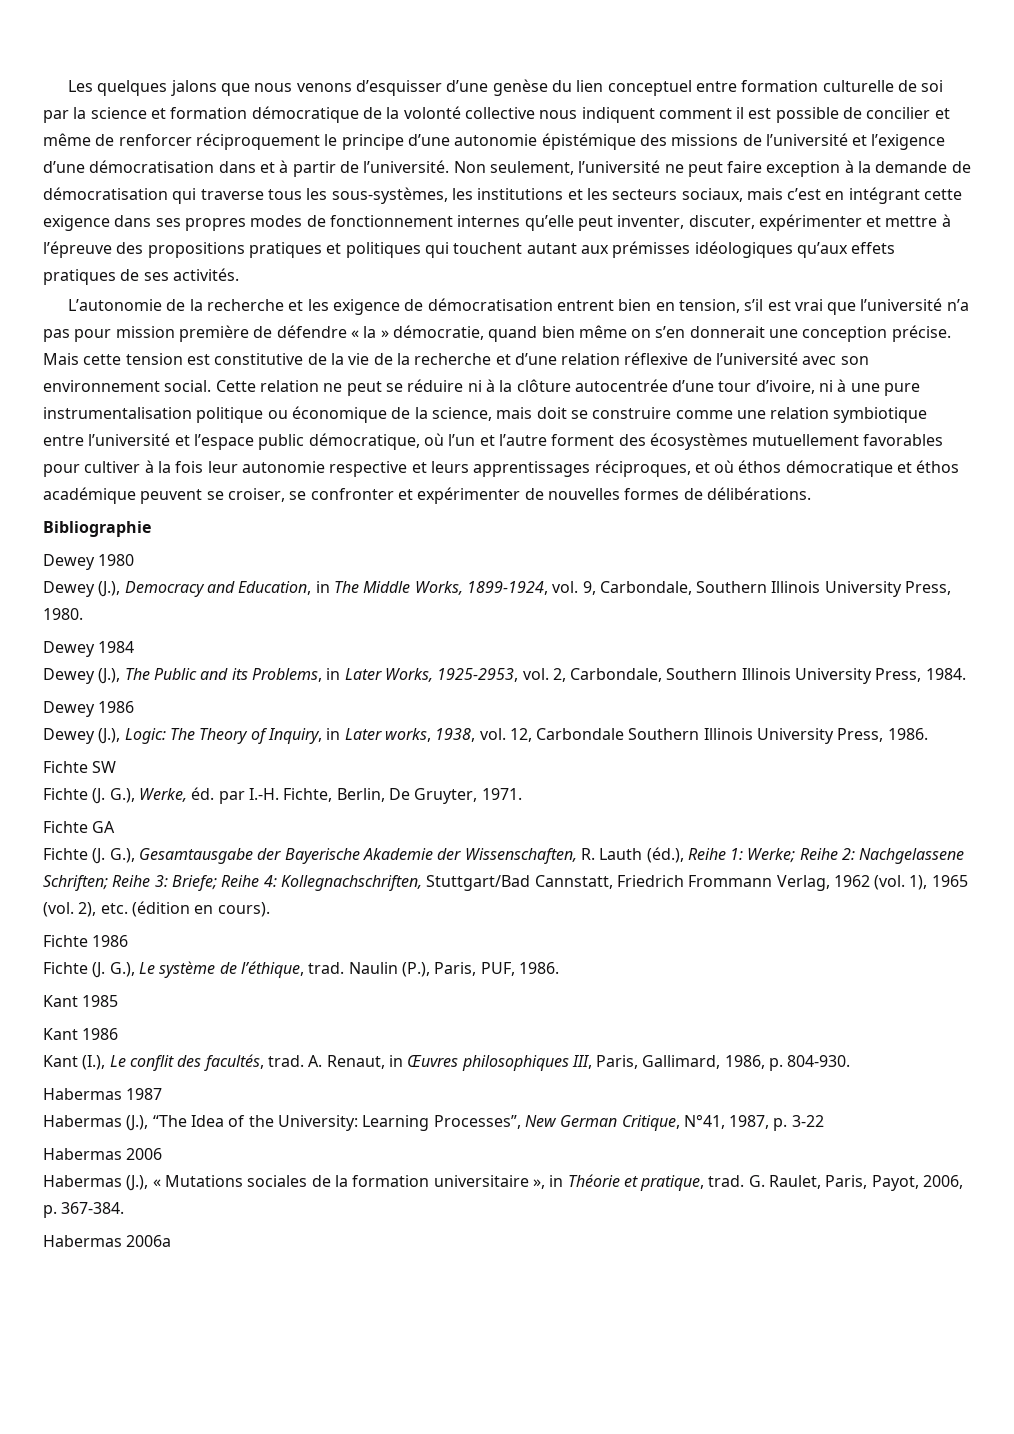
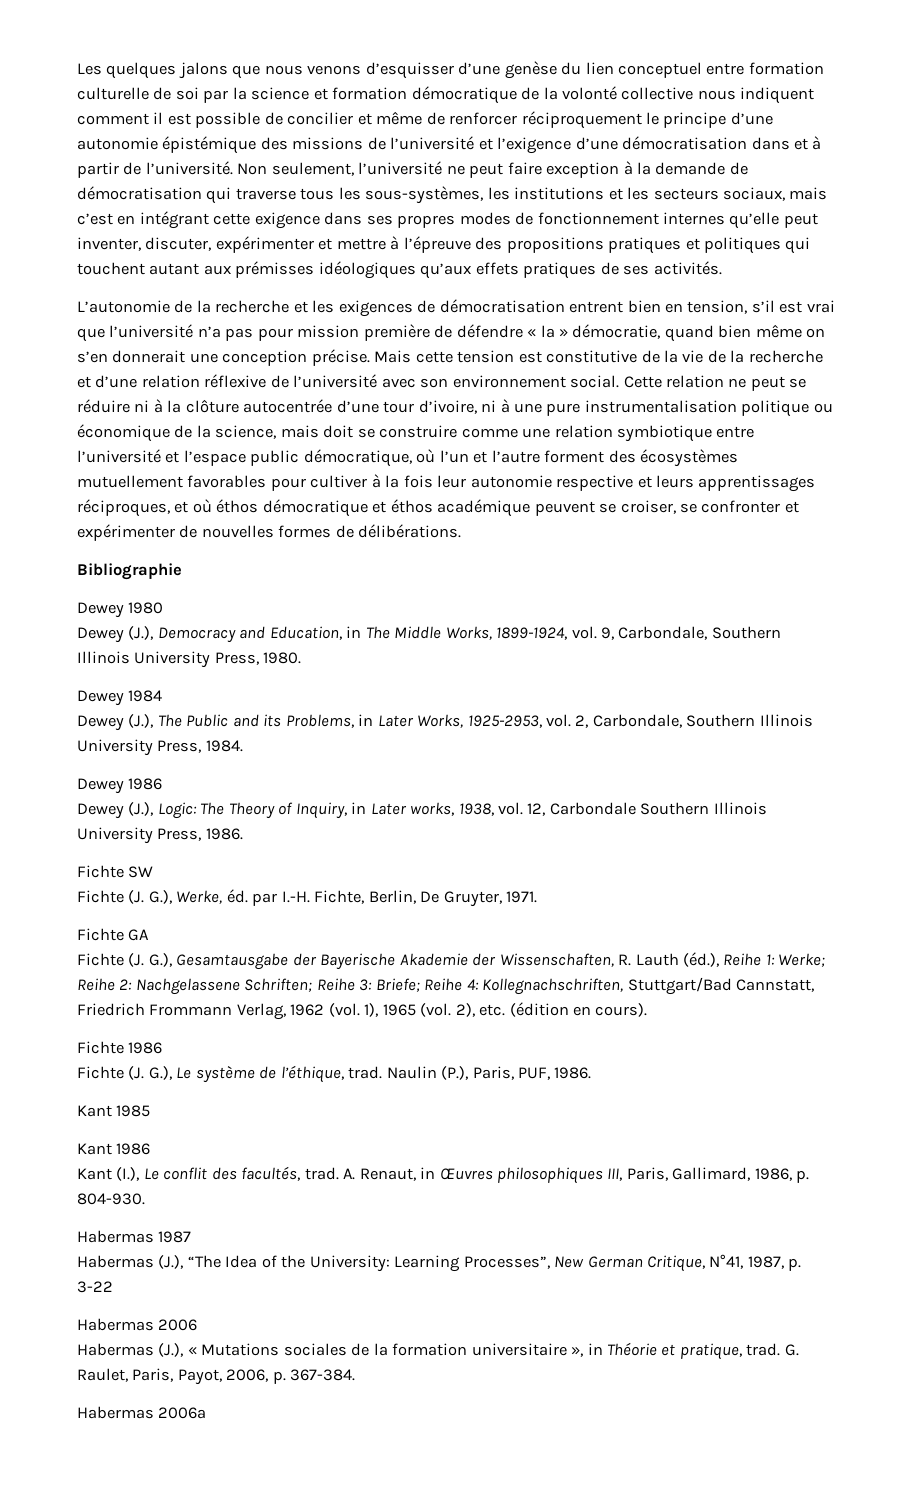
[332,299,400,315] exigence -> [338,300,413,317] exigences

